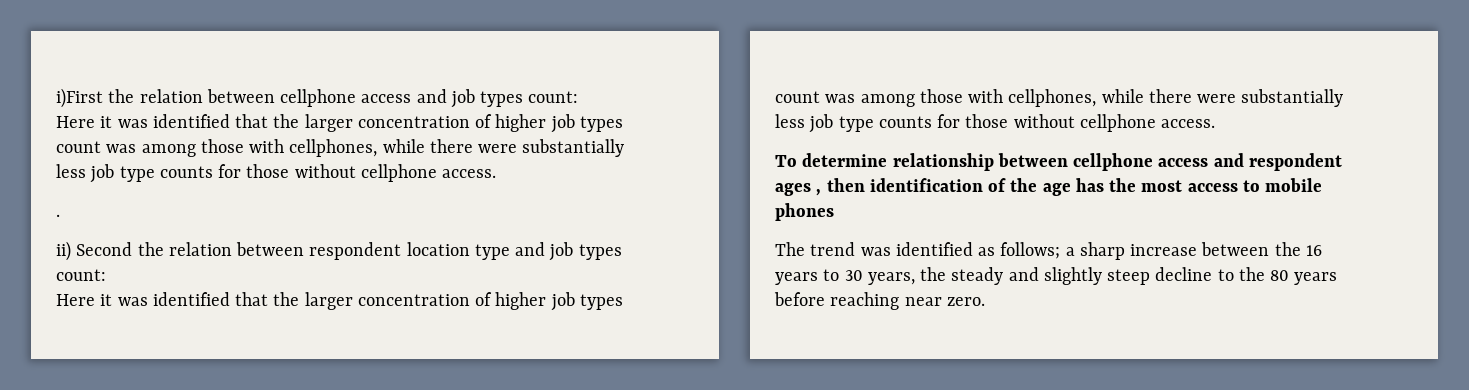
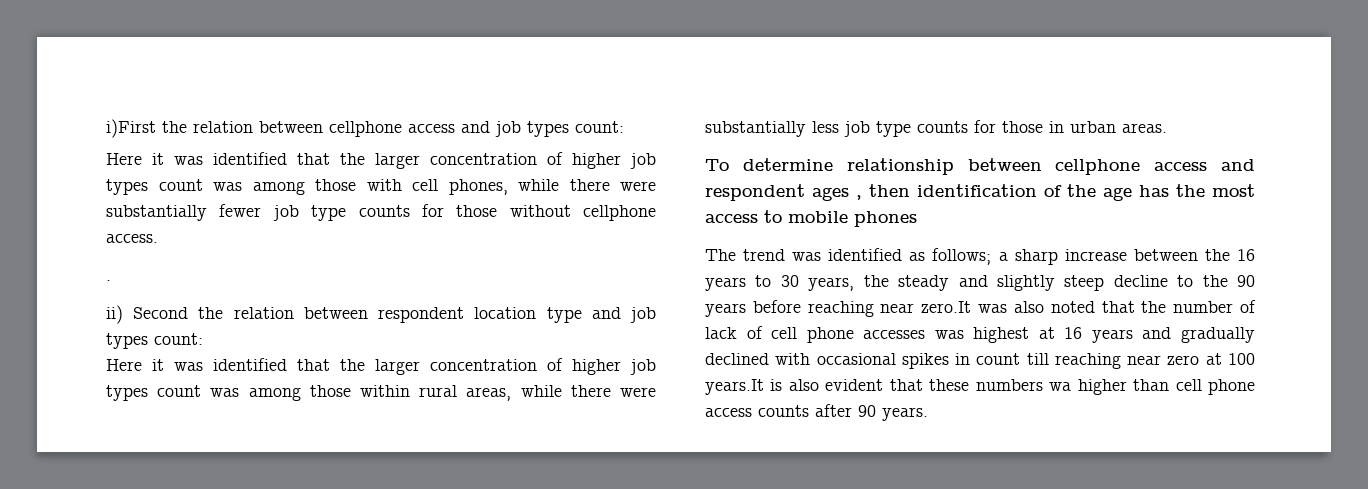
[289,139,625,157] [56,164,86,178] cellphones, while there were substantially less -> [412,179,656,195] [106,204,262,221] cell phones, while there were substantially fewer
[968,89,1097,107] with cellphones, -> [360,385,512,401] within rural areas,
[1013,114,1216,132] without cellphone access. -> [1049,121,1167,133] in urban areas.
[1270,270,1290,281] 80 -> [1237,275,1255,287] 90
[946,297,985,306] zero. -> [921,300,1256,313] [705,326,1255,343] [705,353,1255,369] [705,379,1255,395] [705,404,928,421] zero.It was also noted that the number of lack of cell phone accesses was highest at 16 years and gradually declined with occasional spikes in count till reaching near zero at 100 years.It is also evident that these numbers wa higher than cell phone access counts after 90 years.

